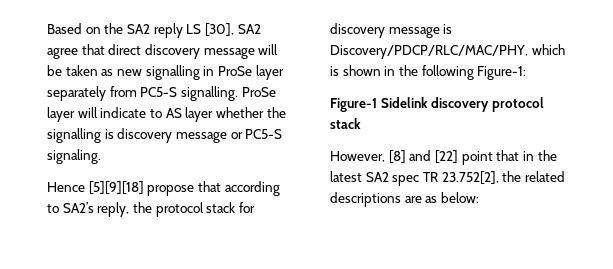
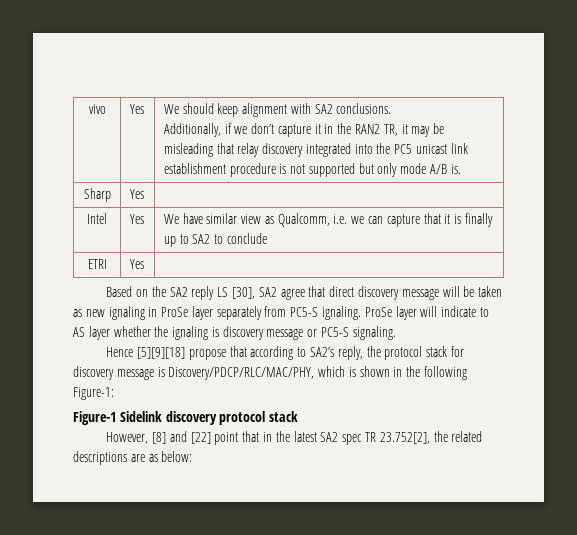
(47, 28) none -> [88,104,106,114] [129,104,144,114] [163,103,392,117] [163,123,445,137] [163,143,468,157] [163,163,461,177] [83,188,111,202] [129,189,144,199] [87,213,107,224] [129,214,144,224] [163,213,493,227] [163,233,267,247] [87,259,107,269] [129,259,144,269] vivo | Yes | We should keep alignment with SA2 conclusions. // Additionally, if we don’t capture it in the RAN2 TR, it may be misleading that relay discovery integrated into the PC5 unicast link establishment procedure is not supported but only mode A/B is. // Sharp | Yes | // Intel | Yes | We have similar view as Qualcomm, i.e. we can capture that it is finally up to SA2 to conclude // ETRI | Yes | //
[145,65,200,80] signalling -> [108,306,145,320] ignaling
[180,86,238,101] signalling. -> [322,306,362,320] ignaling.
[47,128,101,143] signalling -> [172,326,209,340] ignaling

